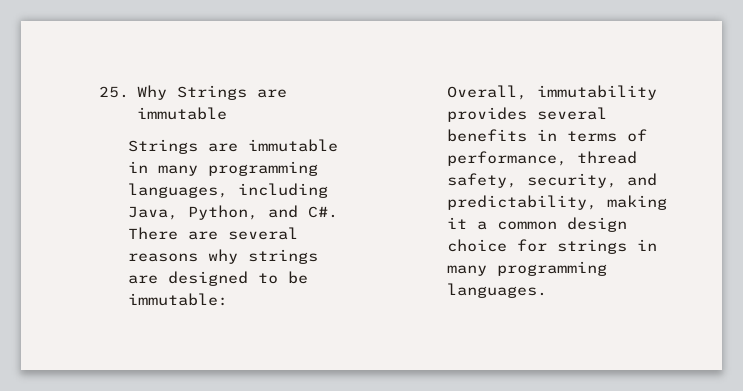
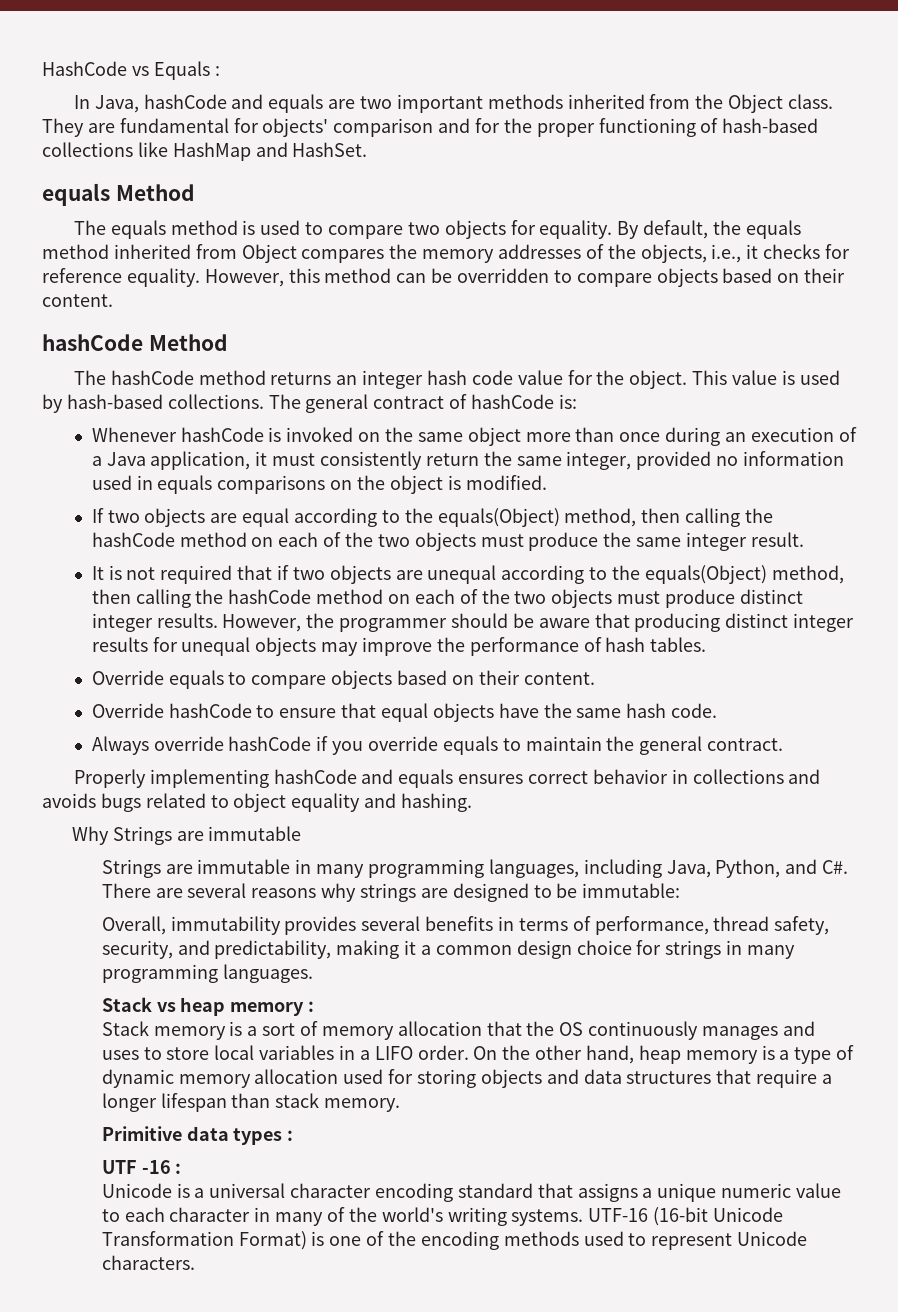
[99,86,130,98] 25. -> [42,61,220,80] [73,94,834,113] [42,118,819,137] [42,142,368,161] [42,183,195,206] [73,220,801,239] [42,244,851,263] [42,268,846,287] [42,294,113,307] [42,334,228,351] [73,370,840,389] [42,394,577,413] [91,427,857,446] [91,451,844,470] [91,475,547,494] [91,508,773,527] [91,532,804,551] [91,565,844,584] [91,589,803,608] [91,613,855,632] [91,637,707,656] [91,670,595,689] [91,703,718,722] [91,736,784,755] [73,769,821,788] [42,793,473,812] HashCode vs Equals : // In Java, hashCode and equals are two important methods inherited from the Object class. They are fundamental for objects' comparison and for the proper functioning of hash-based collections like HashMap and HashSet. // equals Method // The equals method is used to compare two objects for equality. By default, the equals method inherited from Object compares the memory addresses of the objects, i.e., it checks for reference equality. However, this method can be overridden to compare objects based on their content. // hashCode Method // The hashCode method returns an integer hash code value for the object. This value is used by hash-based collections. The general contract of hashCode is: // Whenever hashCode is invoked on the same object more than once during an execution of a Java application, it must consistently return the same integer, provided no information used in equals comparisons on the object is modified. // If two objects are equal according to the equals(Object) method, then calling the hashCode method on each of the two objects must produce the same integer result. // It is not required that if two objects are unequal according to the equals(Object) method, then calling the hashCode method on each of the two objects must produce distinct integer results. However, the programmer should be aware that producing distinct integer results for unequal objects may improve the performance of hash tables. // Override equals to compare objects based on their content. // Override hashCode to ensure that equal objects have the same hash code. // Always override hashCode if you override equals to maintain the general contract. // Properly implementing hashCode and equals ensures correct behavior in collections and avoids bugs related to object equality and hashing. //
(547, 290) none -> [101,997,315,1016] [101,1021,815,1040] [101,1045,855,1064] [101,1069,833,1088] [101,1093,401,1112] [101,1126,294,1145] [101,1160,182,1174] [101,1183,842,1202] [101,1207,784,1226] [101,1231,808,1250] [101,1255,195,1270] // Stack vs heap memory : // Stack memory is a sort of memory allocation that the OS continuously manages and uses to store local variables in a LIFO order. On the other hand, heap memory is a type of dynamic memory allocation used for storing objects and data structures that require a longer lifespan than stack memory. // Primitive data types : // UTF -16 : // Unicode is a universal character encoding standard that assigns a unique numeric value to each character in many of the world's writing systems. UTF-16 (16-bit Unicode Transformation Format) is one of the encoding methods used to represent Unicode characters.

